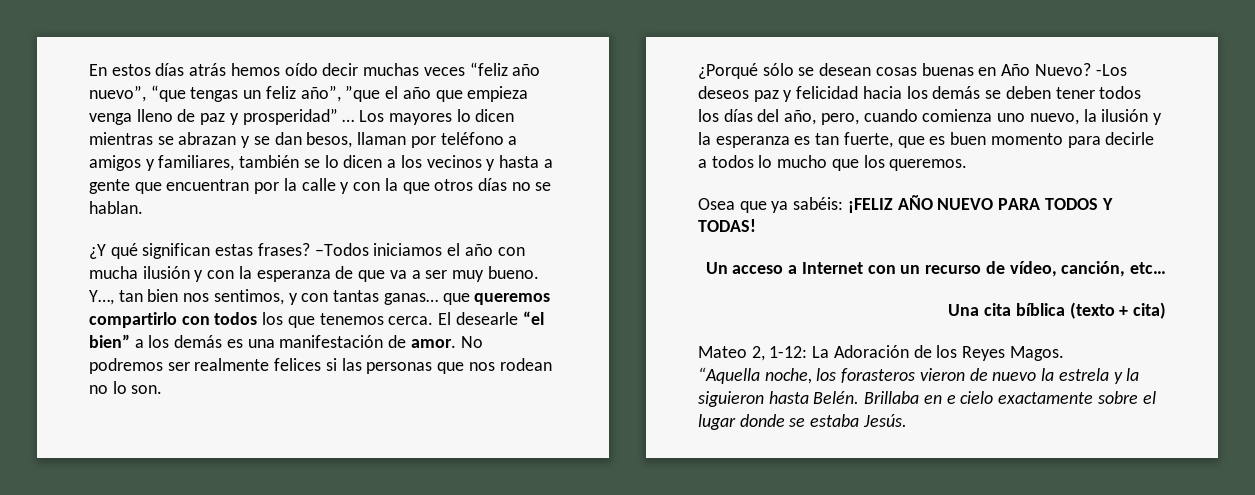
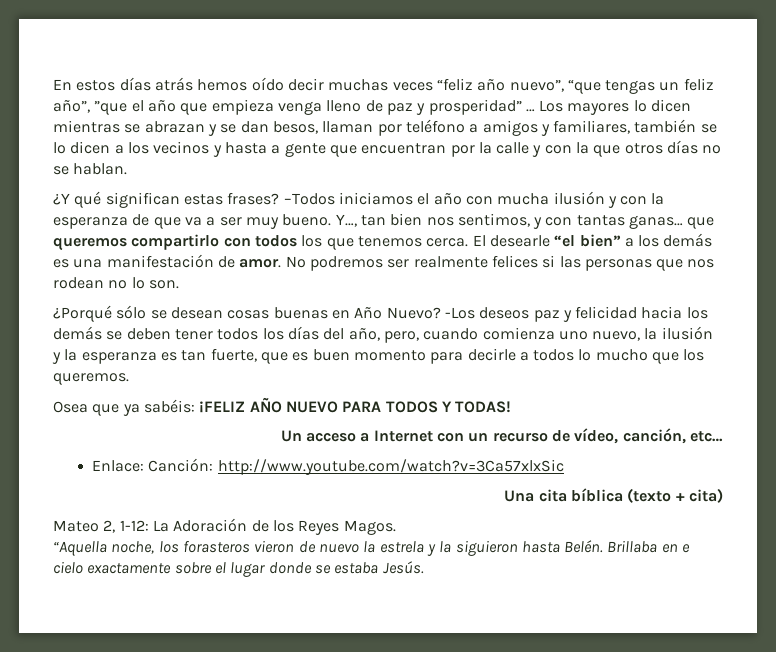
(1166, 268) none -> [92,458,564,475] // Enlace: Canción: http://www.youtube.com/watch?v=3Ca57xlxSic

